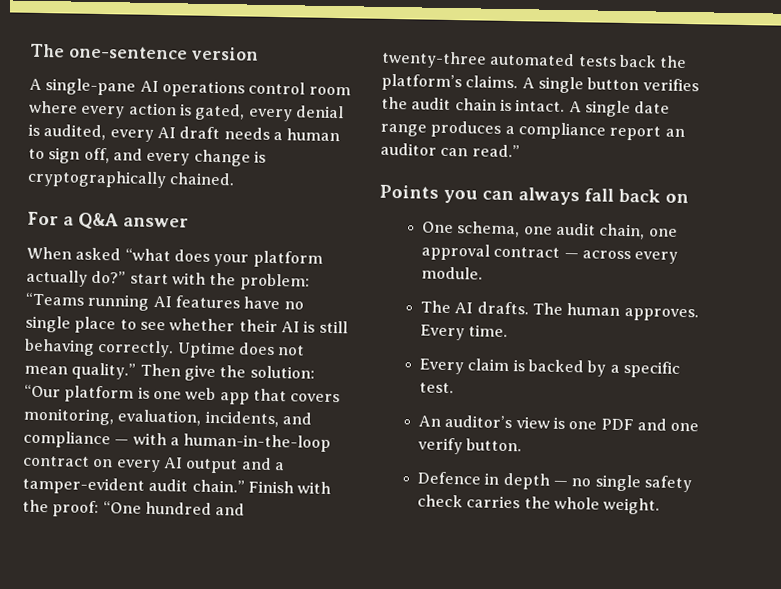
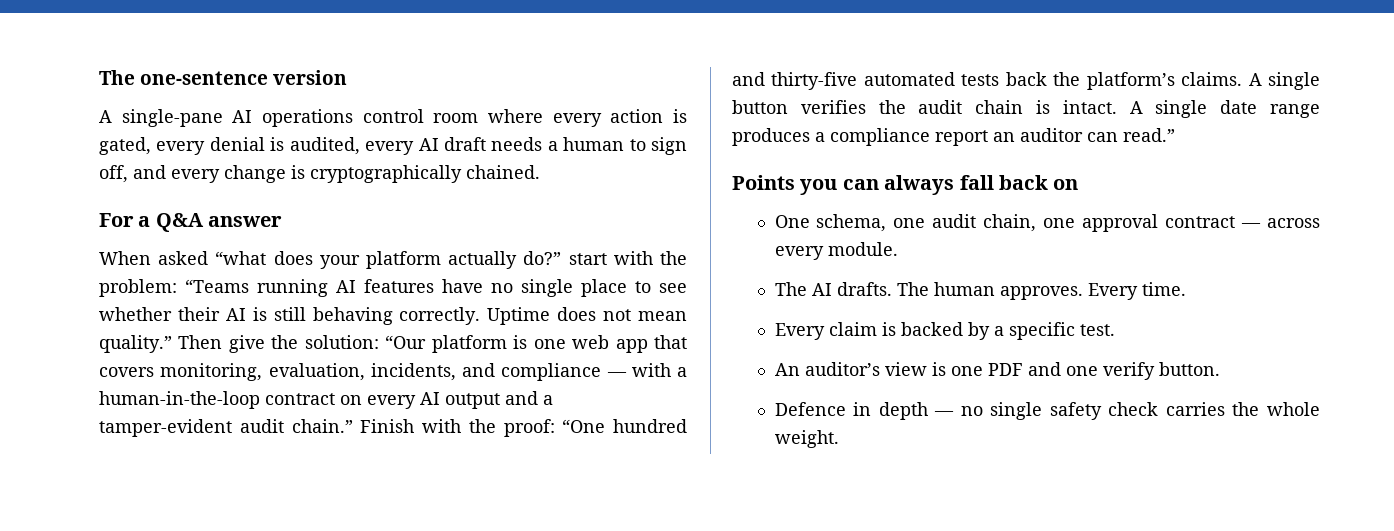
[381,50,487,69] twenty-three -> [771,72,858,90] thirty-five

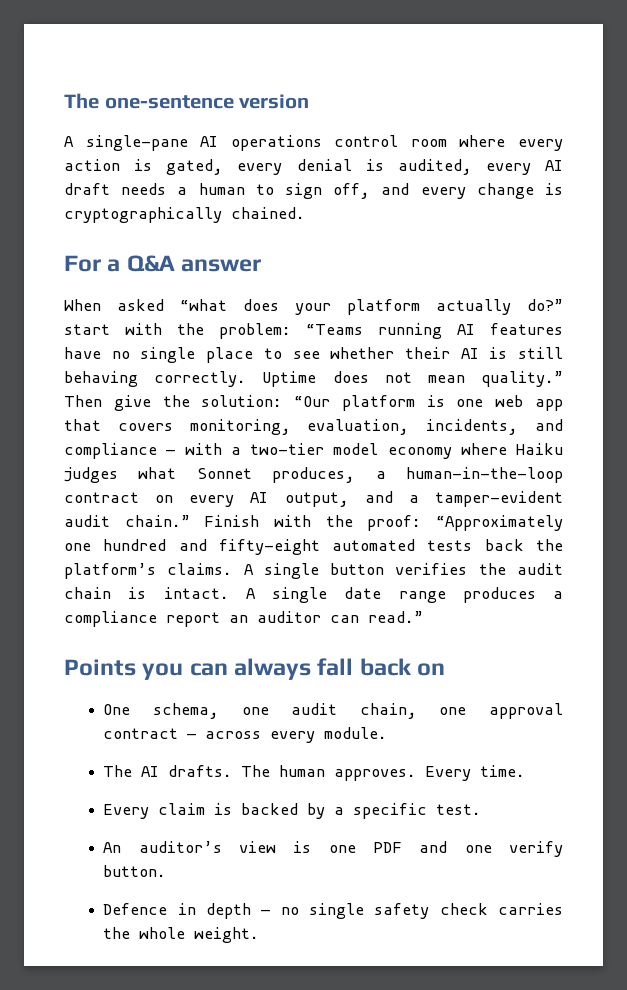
(687, 372) none -> [250,443,563,459] [64,467,386,483] two-tier model economy where Haiku judges what Sonnet produces, a
[445,393,500,409] output -> [284,492,349,507] output,
[562,419,606,433] “One -> [436,515,563,531] [64,543,91,551] “Approximately one
[771,72,858,90] thirty-five -> [218,539,320,555] fifty-eight

